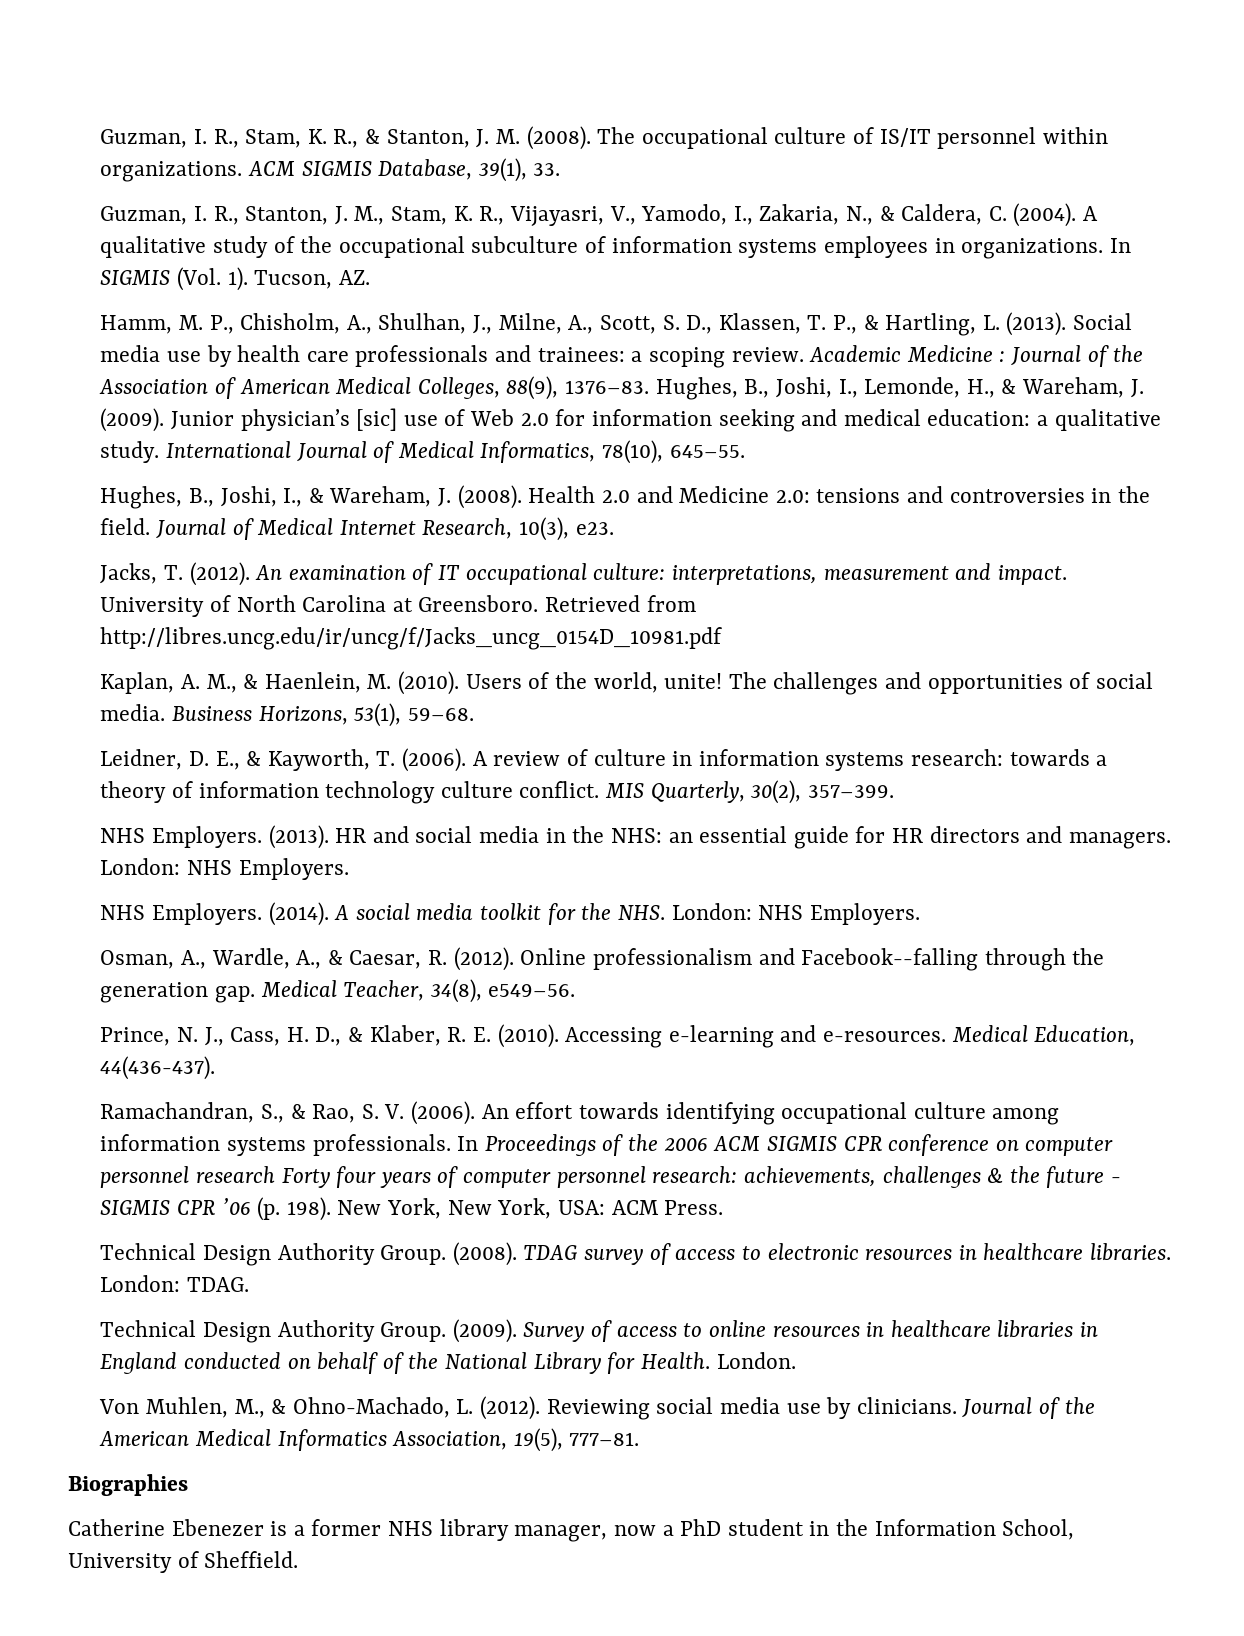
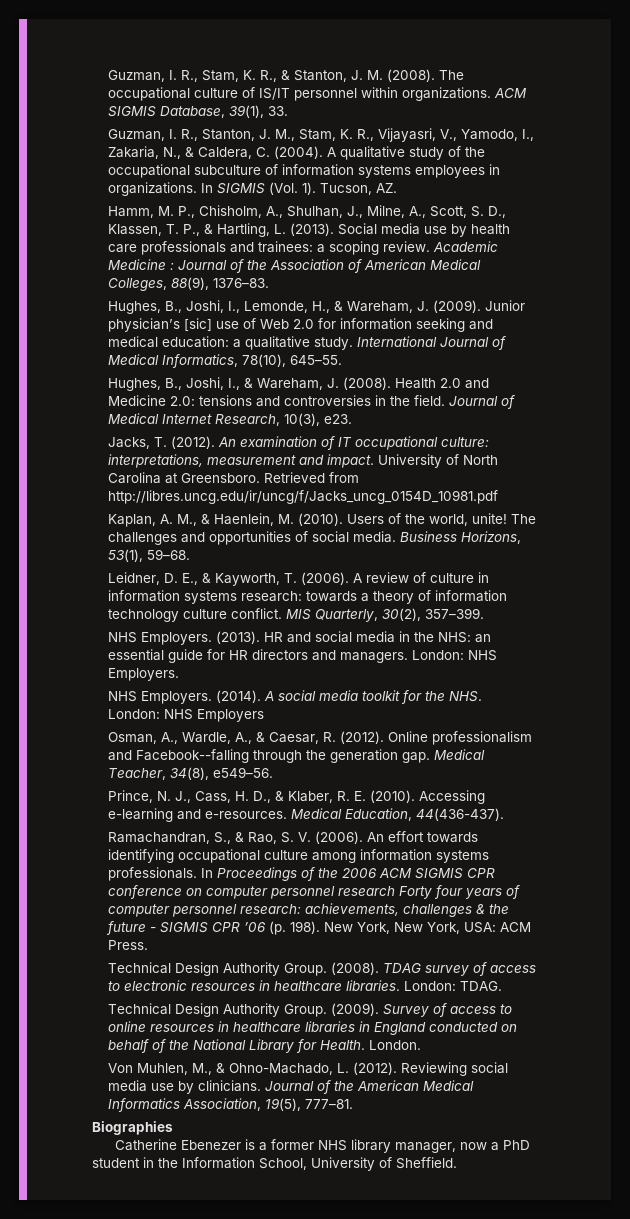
(650, 387) none -> (270, 283) //
[809,903,920,925] Employers. -> [197,709,265,722] Employers

